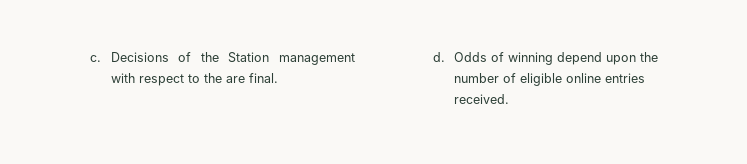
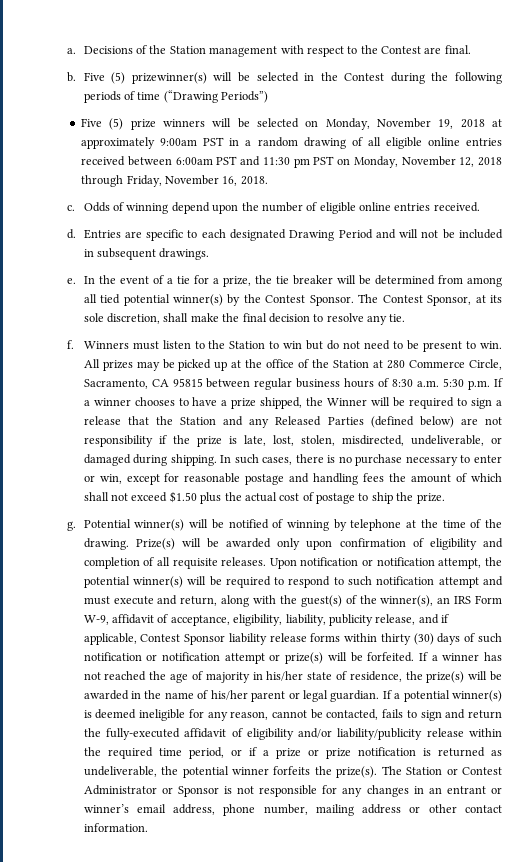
[90,55,102,62] c. -> [67,48,77,54] a.
(222, 78) none -> [380,46,421,54] Contest
[433,52,446,62] d. -> [67,72,502,84] [83,90,269,103] [81,118,502,130] [81,137,503,149] [81,156,502,168] [81,175,268,187] [67,205,76,211] b. Five (5) prizewinner(s) will be selected in the Contest during the following periods of time (“Drawing Periods”) // Five (5) prize winners will be selected on Monday, November 19, 2018 at approximately 9:00am PST in a random drawing of all eligible online entries received between 6:00am PST and 11:30 pm PST on Monday, November 12, 2018 through Friday, November 16, 2018. // c.
(509, 99) none -> [67,229,504,241] [83,248,210,260] [67,275,503,287] [83,294,503,306] [83,313,406,325] [67,340,503,352] [83,359,502,371] [83,378,504,390] [83,397,502,409] [83,416,502,428] [83,435,503,447] [83,454,503,466] [83,473,503,485] [83,491,445,504] [67,519,502,531] [83,538,503,550] [83,557,502,569] [83,576,504,588] [83,595,503,607] [83,614,449,626] [83,633,503,645] [83,652,503,664] [83,671,503,683] [83,690,503,702] [83,709,502,721] [83,728,503,740] [83,747,502,759] [83,766,503,778] [83,785,502,797] [83,804,503,816] [83,823,148,832] // d. Entries are specific to each designated Drawing Period and will not be included in subsequent drawings. // e. In the event of a tie for a prize, the tie breaker will be determined from among all tied potential winner(s) by the Contest Sponsor. The Contest Sponsor, at its sole discretion, shall make the final decision to resolve any tie. // f. Winners must listen to the Station to win but do not need to be present to win. All prizes may be picked up at the office of the Station at 280 Commerce Circle, Sacramento, CA 95815 between regular business hours of 8:30 a.m. 5:30 p.m. If a winner chooses to have a prize shipped, the Winner will be required to sign a release that the Station and any Released Parties (defined below) are not responsibility if the prize is late, lost, stolen, misdirected, undeliverable, or damaged during shipping. In such cases, there is no purchase necessary to enter or win, except for reasonable postage and handling fees the amount of which shall not exceed $1.50 plus the actual cost of postage to ship the prize. // g. Potential winner(s) will be notified of winning by telephone at the time of the drawing. Prize(s) will be awarded only upon confirmation of eligibility and completion of all requisite releases. Upon notification or notification attempt, the potential winner(s) will be required to respond to such notification attempt and must execute and return, along with the guest(s) of the winner(s), an IRS Form W-9, affidavit of acceptance, eligibility, liability, publicity release, and if applicable, Contest Sponsor liability release forms within thirty (30) days of such notification or notification attempt or prize(s) will be forfeited. If a winner has not reached the age of majority in his/her state of residence, the prize(s) will be awarded in the name of his/her parent or legal guardian. If a potential winner(s) is deemed ineligible for any reason, cannot be contacted, fails to sign and return the fully-executed affidavit of eligibility and/or liability/publicity release within the required time period, or if a prize or prize notification is returned as undeliverable, the potential winner forfeits the prize(s). The Station or Contest Administrator or Sponsor is not responsible for any changes in an entrant or winner’s email address, phone number, mailing address or other contact information.

